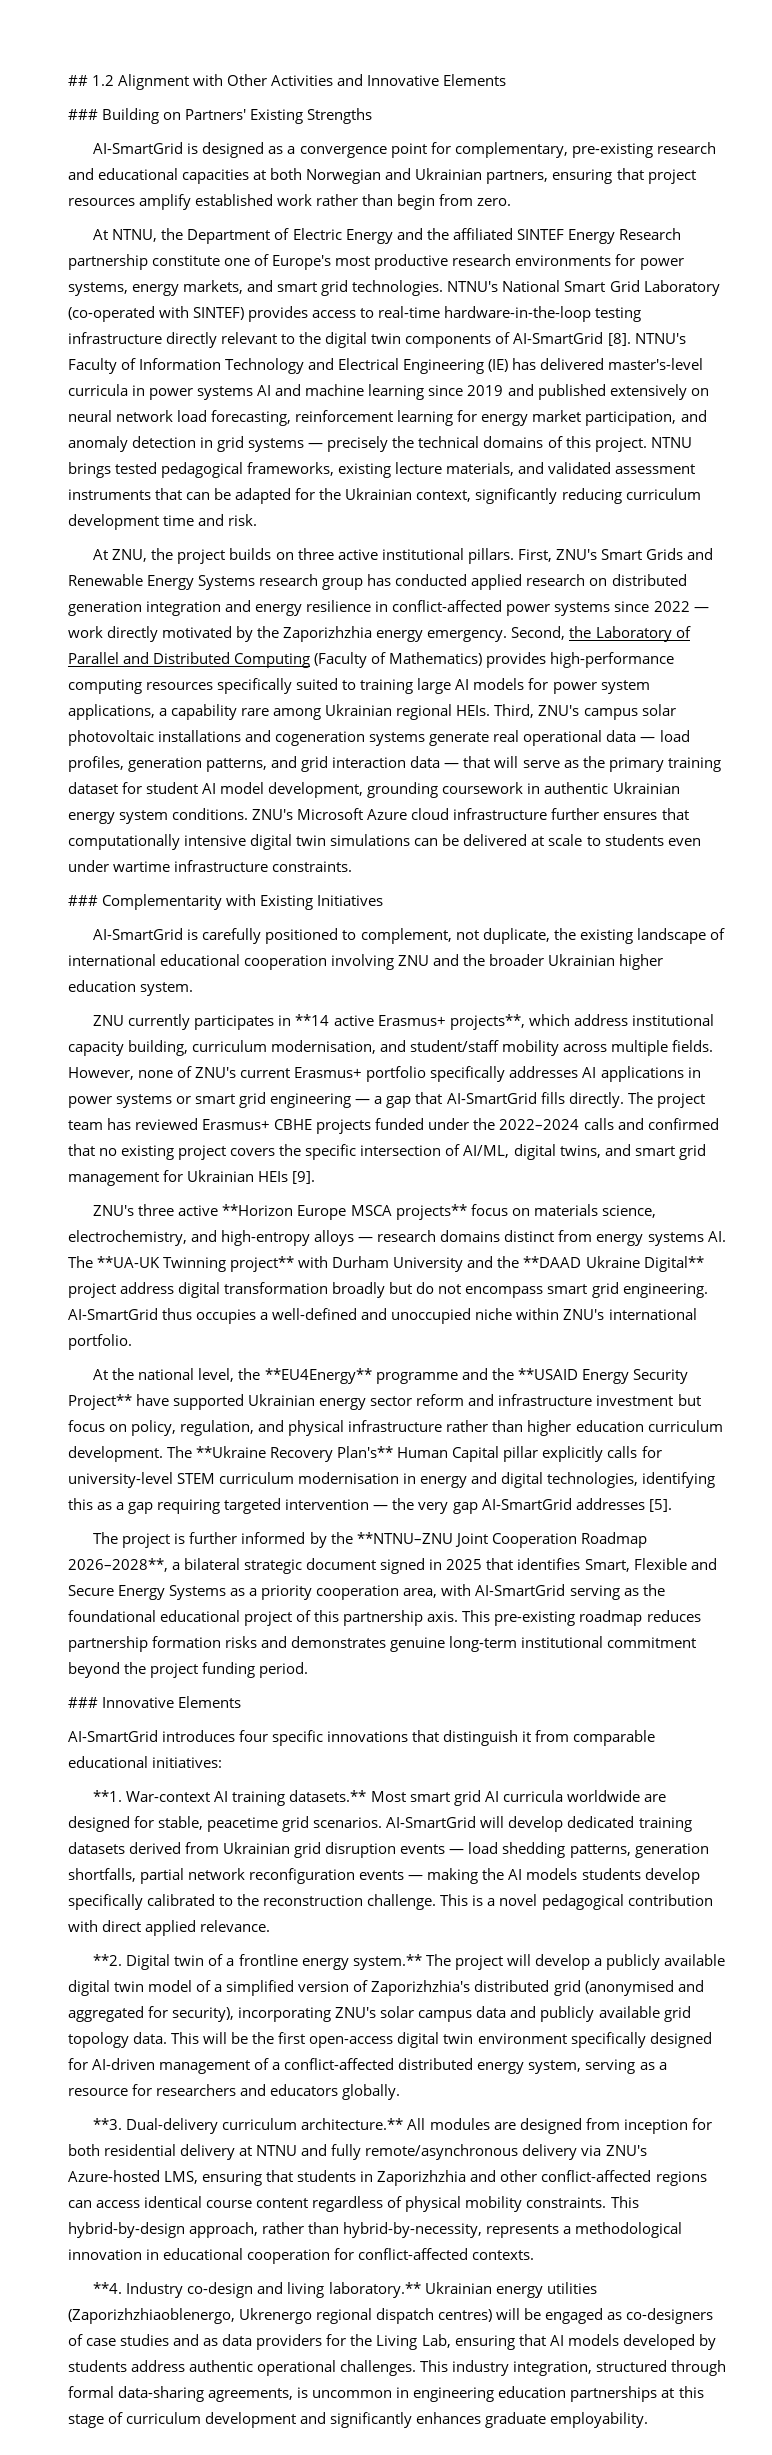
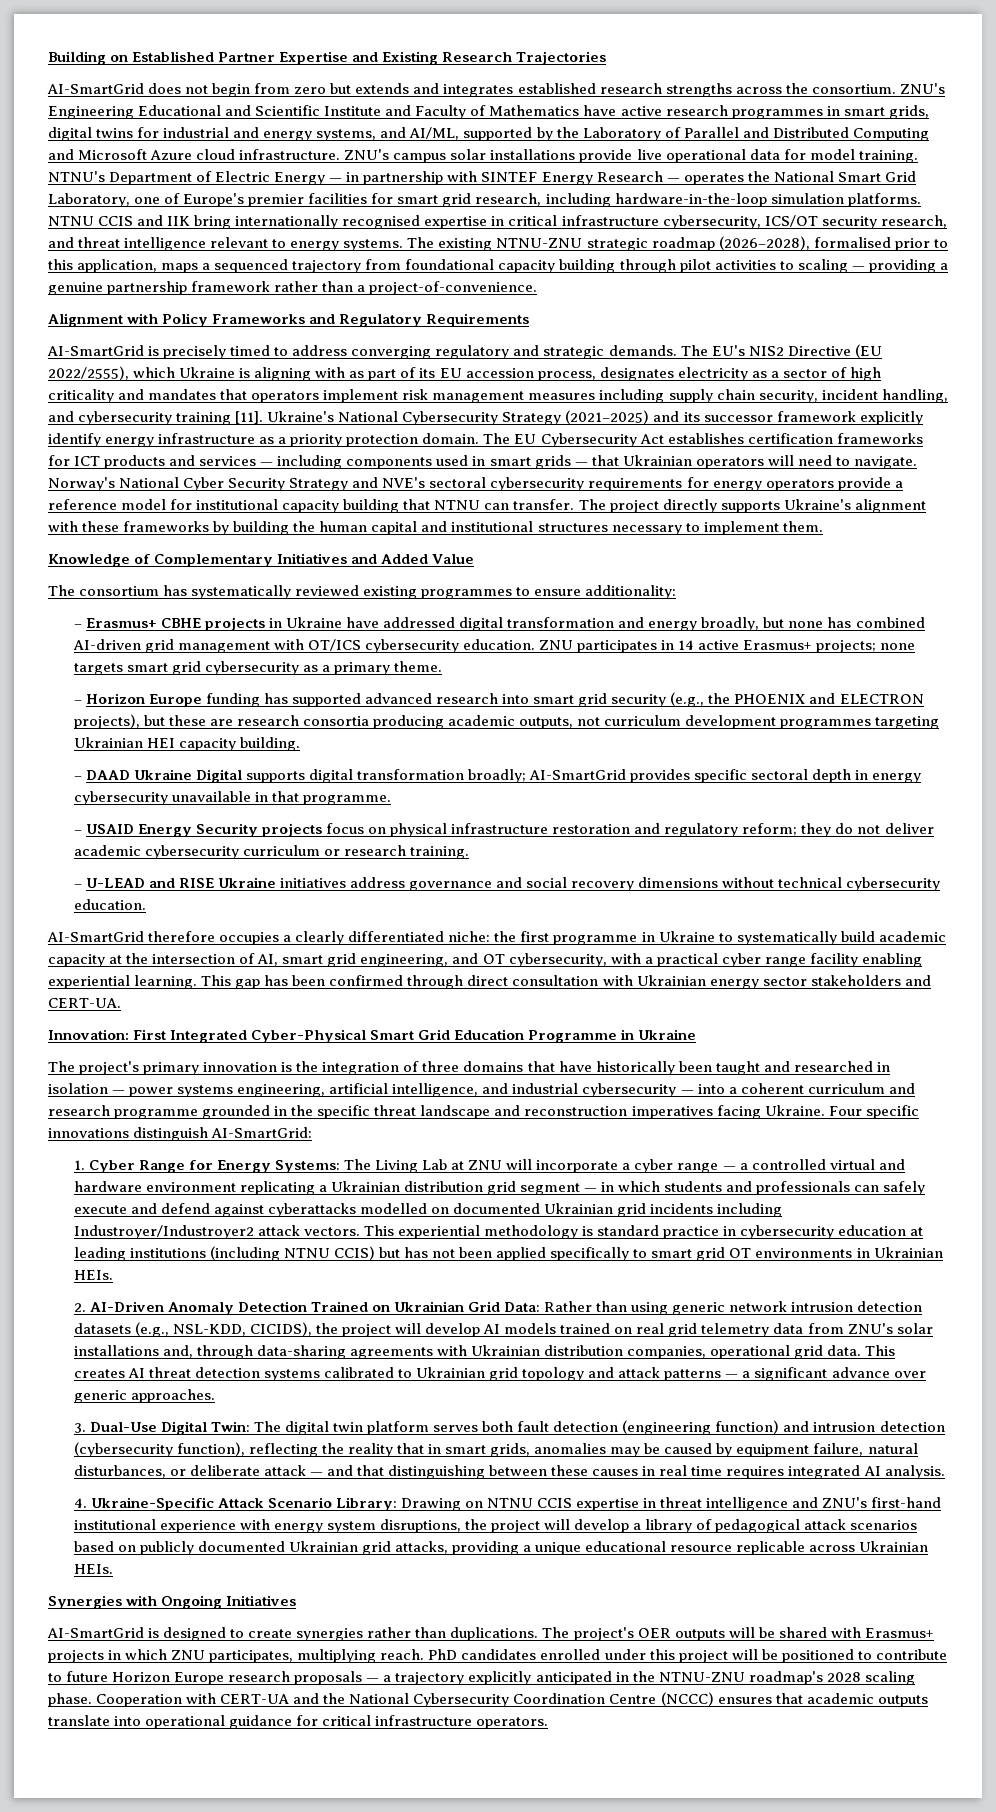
[68,74,507,90] [68,108,373,124] [93,142,716,158] [68,168,696,184] [68,194,512,210] [93,228,681,244] [68,254,684,270] [68,280,720,296] [68,306,642,322] [68,332,686,348] [68,358,704,374] [68,384,709,400] [68,410,707,426] [68,436,692,452] [68,462,696,478] [68,488,701,504] [68,514,258,530] [93,548,713,564] [68,574,687,590] [68,600,709,616] [68,626,566,642] ## 1.2 Alignment with Other Activities and Innovative Elements // ### Building on Partners' Existing Strengths // AI-SmartGrid is designed as a convergence point for complementary, pre-existing research and educational capacities at both Norwegian and Ukrainian partners, ensuring that project resources amplify established work rather than begin from zero. // At NTNU, the Department of Electric Energy and the affiliated SINTEF Energy Research partnership constitute one of Europe's most productive research environments for power systems, energy markets, and smart grid technologies. NTNU's National Smart Grid Laboratory (co-operated with SINTEF) provides access to real-time hardware-in-the-loop testing infrastructure directly relevant to the digital twin components of AI-SmartGrid [8]. NTNU's Faculty of Information Technology and Electrical Engineering (IE) has delivered master's-level curricula in power systems AI and machine learning since 2019 and published extensively on neural network load forecasting, reinforcement learning for energy market participation, and anomaly detection in grid systems — precisely the technical domains of this project. NTNU brings tested pedagogical frameworks, existing lecture materials, and validated assessment instruments that can be adapted for the Ukrainian context, significantly reducing curriculum development time and risk. // At ZNU, the project builds on three active institutional pillars. First, ZNU's Smart Grids and Renewable Energy Systems research group has conducted applied research on distributed generation integration and energy resilience in conflict-affected power systems since 2022 — work directly motivated by the Zaporizhzhia energy emergency. Second, -> [48,51,607,65] [47,83,945,97] [48,105,929,119] [48,127,553,141] Building on Established Partner Expertise and Existing Research Trajectories // AI-SmartGrid does not begin from zero but extends and integrates established research strengths across the consortium. ZNU's Engineering Educational and Scientific Institute and Faculty of Mathematics have active research programmes in smart grids, digital twins for industrial and energy systems, and AI/ML, supported by
[314,652,675,668] [68,678,650,694] [68,704,676,720] [68,730,690,746] [68,756,721,772] [68,782,680,798] [68,808,689,824] [68,834,701,850] [68,860,353,872] [68,894,384,910] [93,928,725,944] [68,954,664,970] [68,980,194,996] [93,1014,714,1030] [68,1040,714,1056] [68,1066,701,1082] [68,1092,705,1108] [68,1118,719,1134] [68,1144,706,1160] [68,1170,316,1186] [93,1204,656,1220] [68,1230,726,1246] [68,1256,704,1272] [68,1282,708,1298] [68,1308,697,1324] [68,1334,132,1350] [93,1368,688,1384] [68,1394,701,1410] [68,1420,723,1436] [68,1446,662,1462] [68,1472,716,1488] [68,1498,672,1514] [93,1532,647,1548] [68,1558,717,1574] [68,1584,665,1600] [68,1610,701,1626] [68,1636,697,1652] [68,1662,309,1678] [68,1696,242,1708] [68,1730,656,1746] [68,1756,223,1768] [93,1790,666,1806] [68,1816,692,1832] [68,1842,709,1858] [68,1868,700,1884] [68,1894,713,1910] [68,1920,271,1936] [93,1954,725,1970] [68,1980,704,1996] [68,2006,691,2022] [68,2032,712,2048] [68,2058,667,2074] [68,2084,401,2100] [93,2118,712,2134] [68,2144,647,2160] [68,2170,707,2186] [68,2196,639,2212] [68,2222,683,2238] [68,2248,535,2264] [93,2282,597,2298] [68,2308,714,2324] [68,2334,716,2350] [68,2360,727,2376] [68,2386,704,2402] [68,2412,649,2428] (Faculty of Mathematics) provides high-performance computing resources specifically suited to training large AI models for power system applications, a capability rare among Ukrainian regional HEIs. Third, ZNU's campus solar photovoltaic installations and cogeneration systems generate real operational data — load profiles, generation patterns, and grid interaction data — that will serve as the primary training dataset for student AI model development, grounding coursework in authentic Ukrainian energy system conditions. ZNU's Microsoft Azure cloud infrastructure further ensures that computationally intensive digital twin simulations can be delivered at scale to students even under wartime infrastructure constraints. // ### Complementarity with Existing Initiatives // AI-SmartGrid is carefully positioned to complement, not duplicate, the existing landscape of international educational cooperation involving ZNU and the broader Ukrainian higher education system. // ZNU currently participates in **14 active Erasmus+ projects**, which address institutional capacity building, curriculum modernisation, and student/staff mobility across multiple fields. However, none of ZNU's current Erasmus+ portfolio specifically addresses AI applications in power systems or smart grid engineering — a gap that AI-SmartGrid fills directly. The project team has reviewed Erasmus+ CBHE projects funded under the 2022–2024 calls and confirmed that no existing project covers the specific intersection of AI/ML, digital twins, and smart grid management for Ukrainian HEIs [9]. // ZNU's three active **Horizon Europe MSCA projects** focus on materials science, electrochemistry, and high-entropy alloys — research domains distinct from energy systems AI. The **UA-UK Twinning project** with Durham University and the **DAAD Ukraine Digital** project address digital transformation broadly but do not encompass smart grid engineering. AI-SmartGrid thus occupies a well-defined and unoccupied niche within ZNU's international portfolio. // At the national level, the **EU4Energy** programme and the **USAID Energy Security Project** have supported Ukrainian energy sector reform and infrastructure investment but focus on policy, regulation, and physical infrastructure rather than higher education curriculum development. The **Ukraine Recovery Plan's** Human Capital pillar explicitly calls for university-level STEM curriculum modernisation in energy and digital technologies, identifying this as a gap requiring targeted intervention — the very gap AI-SmartGrid addresses [5]. // The project is further informed by the **NTNU–ZNU Joint Cooperation Roadmap 2026–2028**, a bilateral strategic document signed in 2025 that identifies Smart, Flexible and Secure Energy Systems as a priority cooperation area, with AI-SmartGrid serving as the foundational educational project of this partnership axis. This pre-existing roadmap reduces partnership formation risks and demonstrates genuine long-term institutional commitment beyond the project funding period. // ### Innovative Elements // AI-SmartGrid introduces four specific innovations that distinguish it from comparable educational initiatives: // **1. War-context AI training datasets.** Most smart grid AI curricula worldwide are designed for stable, peacetime grid scenarios. AI-SmartGrid will develop dedicated training datasets derived from Ukrainian grid disruption events — load shedding patterns, generation shortfalls, partial network reconfiguration events — making the AI models students develop specifically calibrated to the reconstruction challenge. This is a novel pedagogical contribution with direct applied relevance. // **2. Digital twin of a frontline energy system.** The project will develop a publicly available digital twin model of a simplified version of Zaporizhzhia's distributed grid (anonymised and aggregated for security), incorporating ZNU's solar campus data and publicly available grid topology data. This will be the first open-access digital twin environment specifically designed for AI-driven management of a conflict-affected distributed energy system, serving as a resource for researchers and educators globally. // **3. Dual-delivery curriculum architecture.** All modules are designed from inception for both residential delivery at NTNU and fully remote/asynchronous delivery via ZNU's Azure-hosted LMS, ensuring that students in Zaporizhzhia and other conflict-affected regions can access identical course content regardless of physical mobility constraints. This hybrid-by-design approach, rather than hybrid-by-necessity, represents a methodological innovation in educational cooperation for conflict-affected contexts. // **4. Industry co-design and living laboratory.** Ukrainian energy utilities (Zaporizhzhiaoblenergo, Ukrenergo regional dispatch centres) will be engaged as co-designers of case studies and as data providers for the Living Lab, ensuring that AI models developed by students address authentic operational challenges. This industry integration, structured through formal data-sharing agreements, is uncommon in engineering education partnerships at this stage of curriculum development and significantly enhances graduate employability. -> [48,149,918,163] [48,171,916,185] [48,193,921,207] [48,215,947,229] [48,236,948,251] [48,259,948,273] [48,281,538,295] [48,313,530,327] [47,344,882,359] [48,366,881,381] [48,389,948,403] [48,410,923,425] [48,433,923,447] [48,455,917,469] [48,477,903,491] [48,499,926,513] [48,521,823,535] [48,553,475,567] [48,585,677,599] [73,617,925,631] [72,639,916,653] [73,661,443,675] [73,692,924,707] [73,714,940,729] [73,737,300,751] [73,769,922,783] [73,791,391,805] [73,823,934,837] [73,845,469,859] [73,877,941,891] [73,899,146,910] [47,931,946,945] [48,953,922,967] [48,975,931,989] [48,998,121,1008] [48,1029,697,1043] [48,1061,890,1075] [48,1083,915,1097] [48,1105,919,1119] [48,1127,313,1141] [73,1159,905,1173] [73,1181,926,1195] [73,1203,783,1217] [73,1225,924,1239] [73,1246,943,1261] [73,1270,113,1280] [73,1301,923,1315] [73,1322,933,1337] [73,1345,896,1359] [73,1367,926,1381] [73,1389,215,1403] [73,1420,945,1435] [73,1442,918,1457] [73,1465,945,1479] [73,1497,942,1511] [73,1519,918,1533] [73,1541,929,1555] [73,1564,113,1574] [48,1595,297,1609] [47,1627,934,1641] [48,1649,947,1663] [48,1671,915,1685] [48,1692,928,1707] [48,1715,549,1729] and Microsoft Azure cloud infrastructure. ZNU's campus solar installations provide live operational data for model training. NTNU's Department of Electric Energy — in partnership with SINTEF Energy Research — operates the National Smart Grid Laboratory, one of Europe's premier facilities for smart grid research, including hardware-in-the-loop simulation platforms. NTNU CCIS and IIK bring internationally recognised expertise in critical infrastructure cybersecurity, ICS/OT security research, and threat intelligence relevant to energy systems. The existing NTNU-ZNU strategic roadmap (2026–2028), formalised prior to this application, maps a sequenced trajectory from foundational capacity building through pilot activities to scaling — providing a genuine partnership framework rather than a project-of-convenience. // Alignment with Policy Frameworks and Regulatory Requirements // AI-SmartGrid is precisely timed to address converging regulatory and strategic demands. The EU's NIS2 Directive (EU 2022/2555), which Ukraine is aligning with as part of its EU accession process, designates electricity as a sector of high criticality and mandates that operators implement risk management measures including supply chain security, incident handling, and cybersecurity training [11]. Ukraine's National Cybersecurity Strategy (2021–2025) and its successor framework explicitly identify energy infrastructure as a priority protection domain. The EU Cybersecurity Act establishes certification frameworks for ICT products and services — including components used in smart grids — that Ukrainian operators will need to navigate. Norway's National Cyber Security Strategy and NVE's sectoral cybersecurity requirements for energy operators provide a reference model for institutional capacity building that NTNU can transfer. The project directly supports Ukraine's alignment with these frameworks by building the human capital and institutional structures necessary to implement them. // Knowledge of Complementary Initiatives and Added Value // The consortium has systematically reviewed existing programmes to ensure additionality: // – Erasmus+ CBHE projects in Ukraine have addressed digital transformation and energy broadly, but none has combined AI-driven grid management with OT/ICS cybersecurity education. ZNU participates in 14 active Erasmus+ projects; none targets smart grid cybersecurity as a primary theme. // – Horizon Europe funding has supported advanced research into smart grid security (e.g., the PHOENIX and ELECTRON projects), but these are research consortia producing academic outputs, not curriculum development programmes targeting Ukrainian HEI capacity building. // – DAAD Ukraine Digital supports digital transformation broadly; AI-SmartGrid provides specific sectoral depth in energy cybersecurity unavailable in that programme. // – USAID Energy Security projects focus on physical infrastructure restoration and regulatory reform; they do not deliver academic cybersecurity curriculum or research training. // – U-LEAD and RISE Ukraine initiatives address governance and social recovery dimensions without technical cybersecurity education. // AI-SmartGrid therefore occupies a clearly differentiated niche: the first programme in Ukraine to systematically build academic capacity at the intersection of AI, smart grid engineering, and OT cybersecurity, with a practical cyber range facility enabling experiential learning. This gap has been confirmed through direct consultation with Ukrainian energy sector stakeholders and CERT-UA. // Innovation: First Integrated Cyber-Physical Smart Grid Education Programme in Ukraine // The project's primary innovation is the integration of three domains that have historically been taught and researched in isolation — power systems engineering, artificial intelligence, and industrial cybersecurity — into a coherent curriculum and research programme grounded in the specific threat landscape and reconstruction imperatives facing Ukraine. Four specific innovations distinguish AI-SmartGrid: // 1. Cyber Range for Energy Systems: The Living Lab at ZNU will incorporate a cyber range — a controlled virtual and hardware environment replicating a Ukrainian distribution grid segment — in which students and professionals can safely execute and defend against cyberattacks modelled on documented Ukrainian grid incidents including Industroyer/Industroyer2 attack vectors. This experiential methodology is standard practice in cybersecurity education at leading institutions (including NTNU CCIS) but has not been applied specifically to smart grid OT environments in Ukrainian HEIs. // 2. AI-Driven Anomaly Detection Trained on Ukrainian Grid Data: Rather than using generic network intrusion detection datasets (e.g., NSL-KDD, CICIDS), the project will develop AI models trained on real grid telemetry data from ZNU's solar installations and, through data-sharing agreements with Ukrainian distribution companies, operational grid data. This creates AI threat detection systems calibrated to Ukrainian grid topology and attack patterns — a significant advance over generic approaches. // 3. Dual-Use Digital Twin: The digital twin platform serves both fault detection (engineering function) and intrusion detection (cybersecurity function), reflecting the reality that in smart grids, anomalies may be caused by equipment failure, natural disturbances, or deliberate attack — and that distinguishing between these causes in real time requires integrated AI analysis. // 4. Ukraine-Specific Attack Scenario Library: Drawing on NTNU CCIS expertise in threat intelligence and ZNU's first-hand institutional experience with energy system disruptions, the project will develop a library of pedagogical attack scenarios based on publicly documented Ukrainian grid attacks, providing a unique educational resource replicable across Ukrainian HEIs. // Synergies with Ongoing Initiatives // AI-SmartGrid is designed to create synergies rather than duplications. The project's OER outputs will be shared with Erasmus+ projects in which ZNU participates, multiplying reach. PhD candidates enrolled under this project will be positioned to contribute to future Horizon Europe research proposals — a trajectory explicitly anticipated in the NTNU-ZNU roadmap's 2028 scaling phase. Cooperation with CERT-UA and the National Cybersecurity Coordination Centre (NCCC) ensures that academic outputs translate into operational guidance for critical infrastructure operators.

